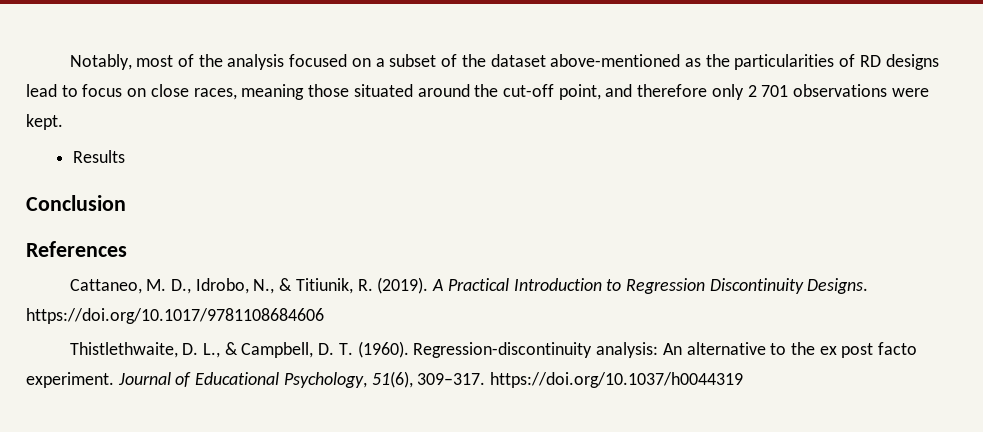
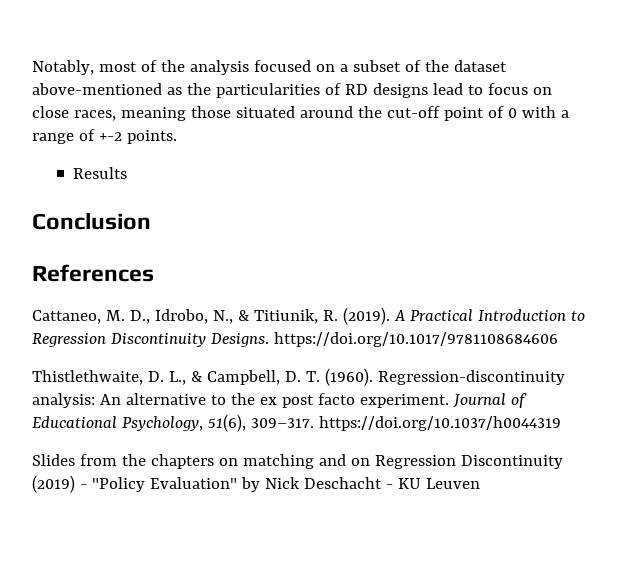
[558,84,929,100] [26,114,63,130] point, and therefore only 2 701 observations were kept. -> [443,106,569,121] [32,129,177,144] point of 0 with a range of +-2 points.
(744, 380) none -> [32,454,563,469] [32,475,480,493] // Slides from the chapters on matching and on Regression Discontinuity (2019) - "Policy Evaluation" by Nick Deschacht - KU Leuven

